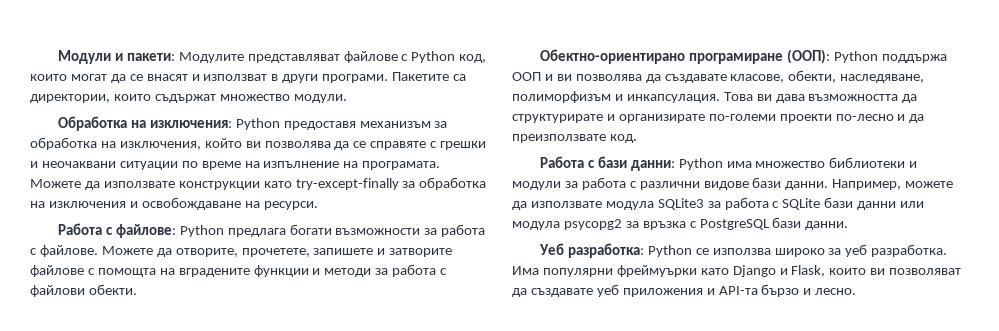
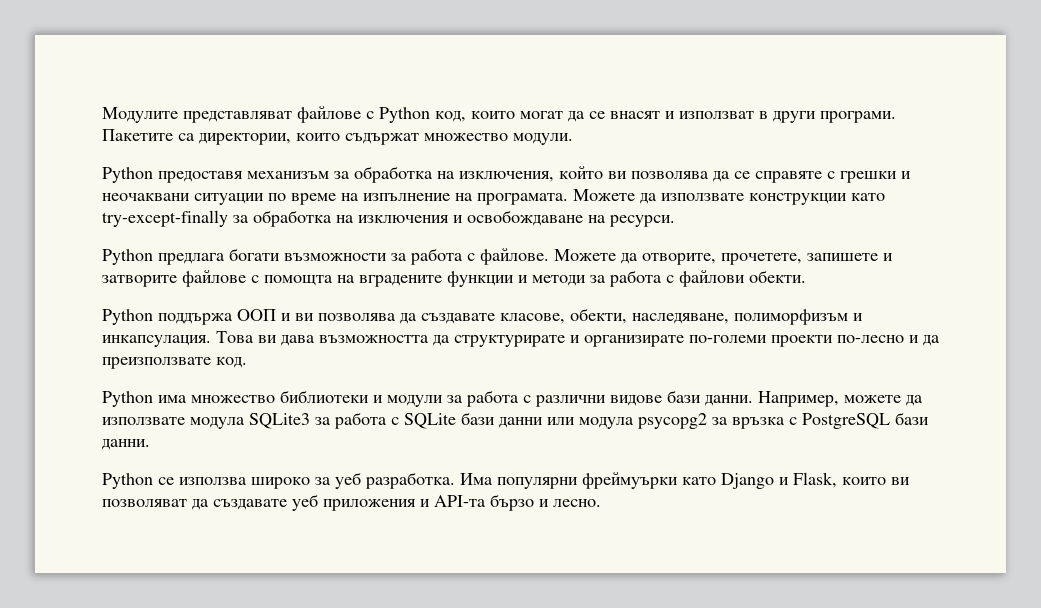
[57,50,175,64] Модули и пакети: -> (102, 115) none
[57,116,232,131] Обработка на изключения: -> (573, 139) none
[57,223,176,238] Работа с файлове: -> (675, 221) none
[539,49,830,64] Обектно-ориентирано програмиране (ООП): -> (806, 276) none
[539,156,675,171] Работа с бази данни: -> (247, 362) none
[538,243,644,258] Уеб разработка: -> (150, 444) none

